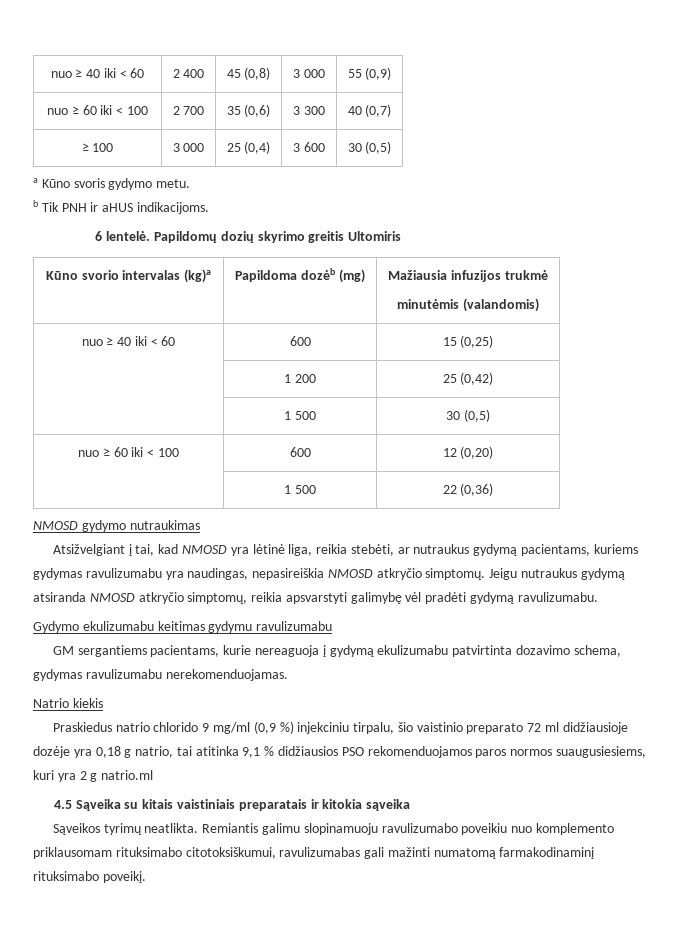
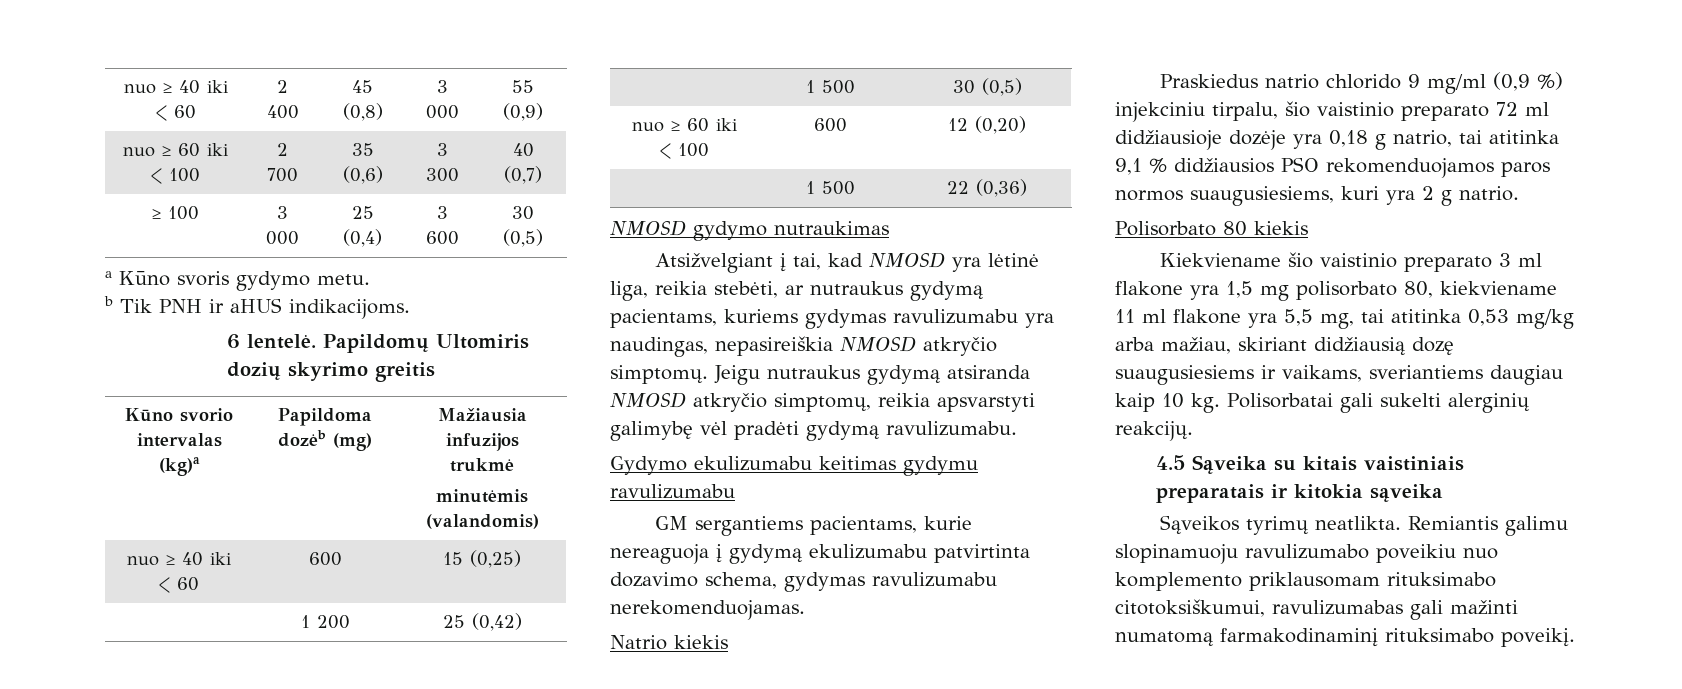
(218, 237) none -> [436,334,530,349] Ultomiris
[348,231,402,241] Ultomiris -> (436, 372) none
[101,770,154,780] natrio.ml -> [1459,186,1519,201] [1115,221,1308,236] [1159,252,1542,272] [1115,281,1557,301] [1115,309,1574,329] [1115,337,1454,355] [1115,365,1563,385] [1115,393,1530,413] [1115,421,1193,441] natrio. // Polisorbato 80 kiekis // Kiekviename šio vaistinio preparato 3 ml flakone yra 1,5 mg polisorbato 80, kiekviename 11 ml flakone yra 5,5 mg, tai atitinka 0,53 mg/kg arba mažiau, skiriant didžiausią dozę suaugusiesiems ir vaikams, sveriantiems daugiau kaip 10 kg. Polisorbatai gali sukelti alerginių reakcijų.

